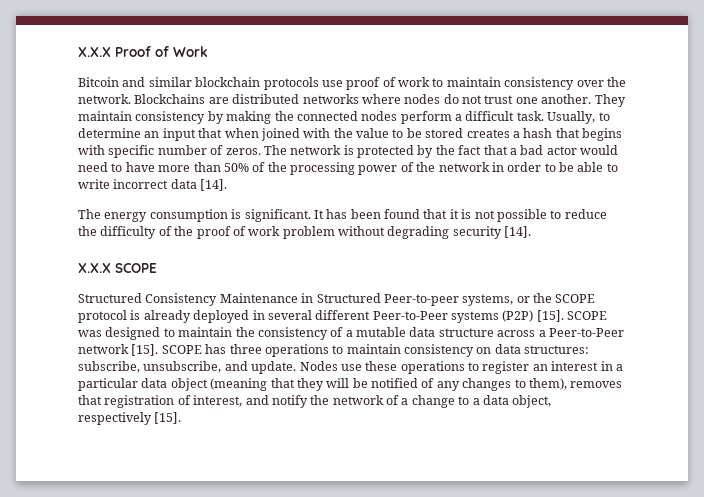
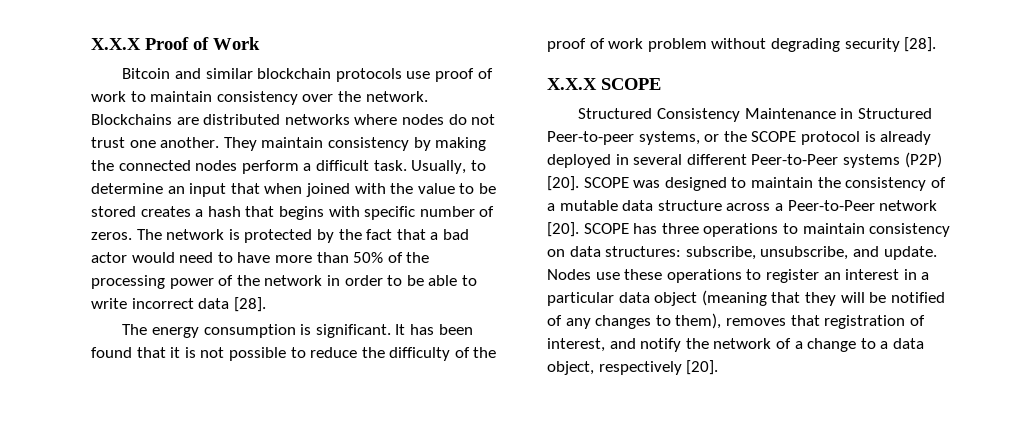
[200,179,228,191] [14]. -> [233,297,266,312] [28].
[504,226,532,238] [14]. -> [904,37,937,52] [28].
[536,310,564,322] [15]. -> [547,176,579,191] [20].
[131,344,159,356] [15]. -> [547,222,579,237] [20].
[154,412,182,424] [15]. -> [686,360,719,375] [20].

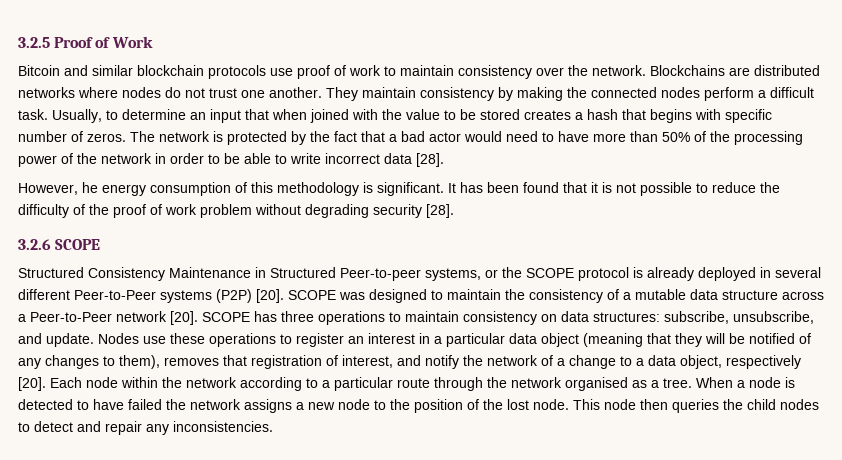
[91,38,141,50] X.X.X -> [18,37,50,48] 3.2.5
[122,324,296,338] The energy consumption -> [18,182,359,196] However, he energy consumption of this methodology
[547,78,597,90] X.X.X -> [18,239,51,250] 3.2.6
(719, 367) none -> [50,377,795,391] [18,399,819,413] [18,421,273,435] Each node within the network according to a particular route through the network organised as a tree. When a node is detected to have failed the network assigns a new node to the position of the lost node. This node then queries the child nodes to detect and repair any inconsistencies.

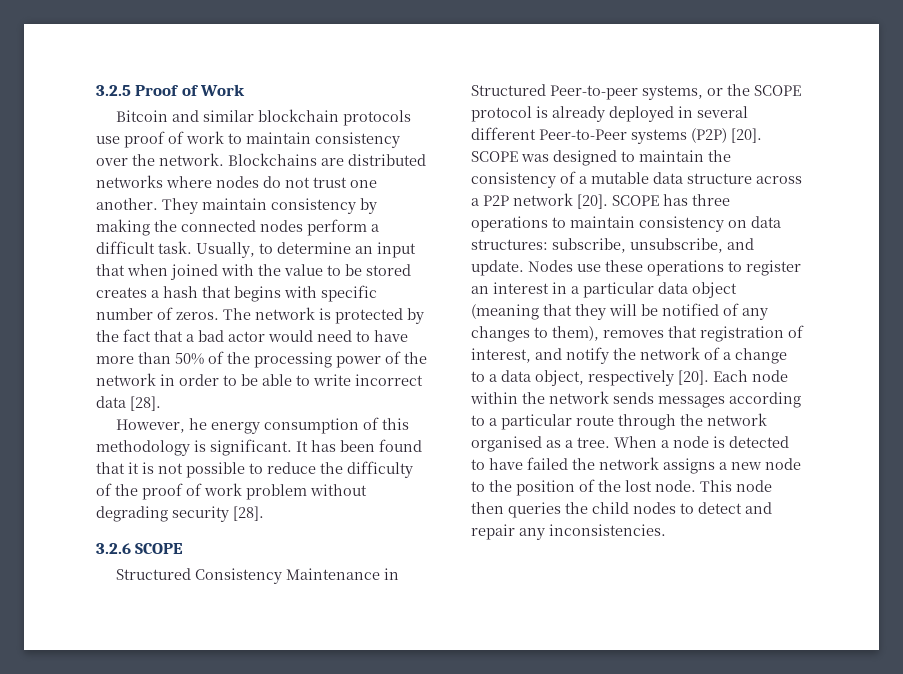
[30,312,112,322] Peer-to-Peer -> [483,195,509,206] P2P
(237, 382) none -> [613,392,725,408] sends messages

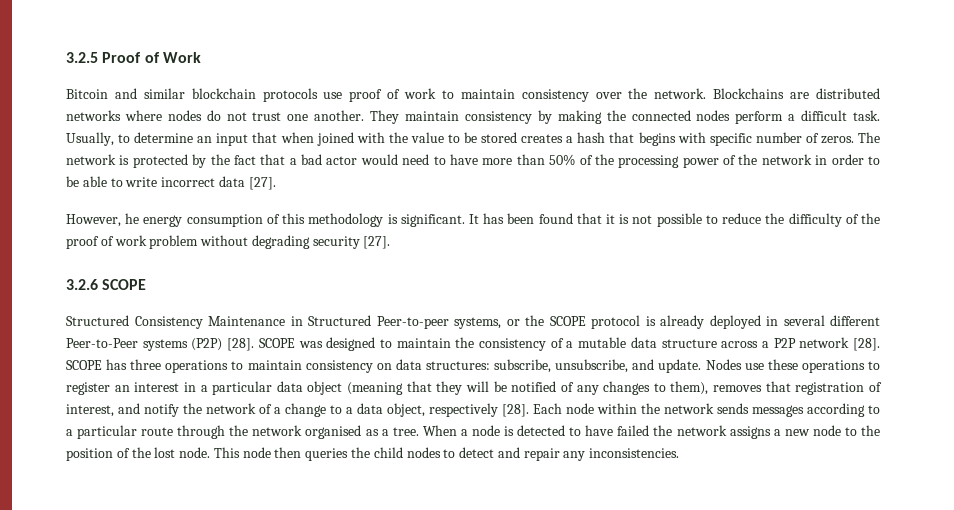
[130,396,161,411] [28]. -> [248,177,276,190] [27].
[233,506,264,521] [28]. -> [363,236,391,249] [27].
[731,128,762,143] [20]. -> [227,338,255,351] [28].
[577,194,608,209] [20]. -> [853,338,881,351] [28].
[678,370,709,385] [20]. -> [502,404,529,417] [28].

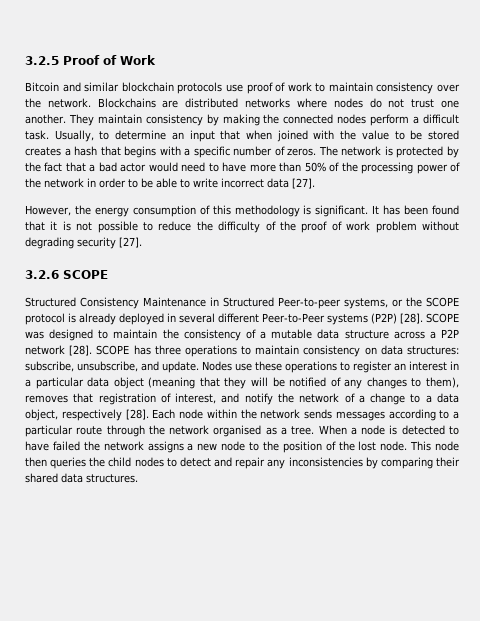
(706, 137) none -> [184,148,191,156] a
[125,213,140,224] he -> [74,205,91,215] the
[589,448,680,458] inconsistencies. -> [288,457,460,469] [25,473,138,483] inconsistencies by comparing their shared data structures.

